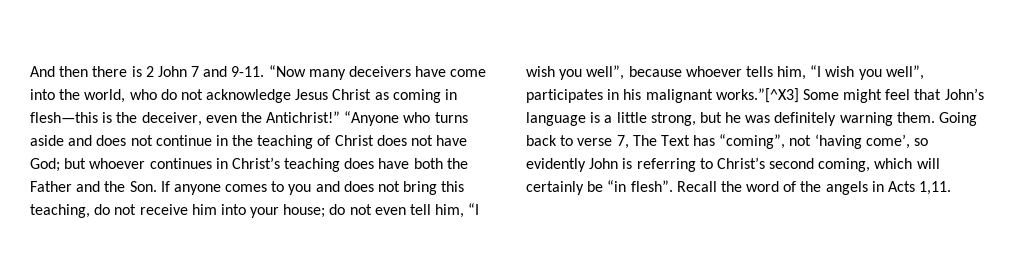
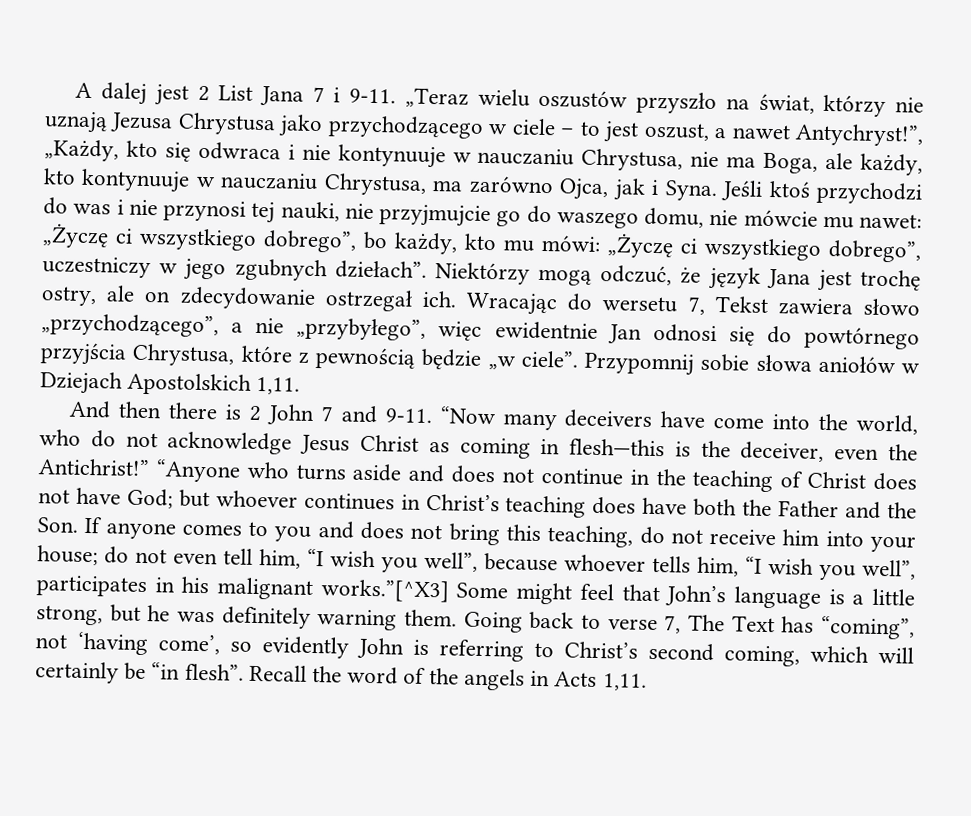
(30, 71) none -> [75,82,925,118] [44,111,924,147] [44,139,924,176] [43,168,923,205] [43,197,922,229] [42,223,921,263] [42,256,921,292] [41,285,920,316] [41,313,921,350] [40,342,920,376] [40,371,301,396] A dalej jest 2 List Jana 7 i 9-11. „Teraz wielu oszustów przyszło na świat, którzy nie uznają Jezusa Chrystusa jako przychodzącego w ciele – to jest oszust, a nawet Antychryst!”, „Każdy, kto się odwraca i nie kontynuuje w nauczaniu Chrystusa, nie ma Boga, ale każdy, kto kontynuuje w nauczaniu Chrystusa, ma zarówno Ojca, jak i Syna. Jeśli ktoś przychodzi do was i nie przynosi tej nauki, nie przyjmujcie go do waszego domu, nie mówcie mu nawet: „Życzę ci wszystkiego dobrego”, bo każdy, kto mu mówi: „Życzę ci wszystkiego dobrego”, uczestniczy w jego zgubnych dziełach”. Niektórzy mogą odczuć, że język Jana jest trochę ostry, ale on zdecydowanie ostrzegał ich. Wracając do wersetu 7, Tekst zawiera słowo „przychodzącego”, a nie „przybyłego”, więc ewidentnie Jan odnosi się do powtórnego przyjścia Chrystusa, które z pewnością będzie „w ciele”. Przypomnij sobie słowa aniołów w Dziejach Apostolskich 1,11. //

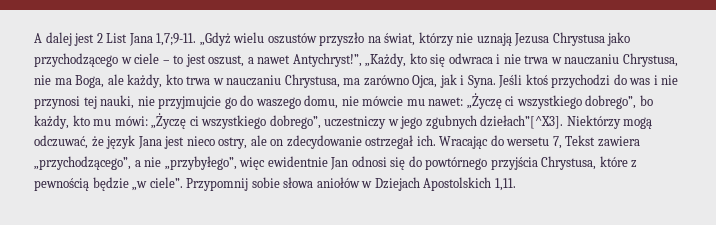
[312,86,469,108] 7 i 9-11. „Teraz -> [156,32,231,46] 1,7;9-11. „Gdyż
[337,144,446,169] kontynuuje -> [524,55,549,64] trwa
[81,168,191,193] kontynuuje -> [186,76,211,85] trwa
[334,260,427,279] dziełach”. -> [480,115,564,129] dziełach”[^X3].
[600,265,673,286] odczuć, -> [34,135,88,149] odczuwać,
[859,269,921,291] trochę -> [186,136,215,146] nieco
[862,298,920,316] słowo -> (640, 141) none
[69,400,919,435] [39,429,919,462] [38,458,917,493] [38,487,917,519] [37,516,916,553] [37,545,916,581] [36,575,916,609] [36,604,915,640] [35,631,914,667] [35,661,647,691] // And then there is 2 John 7 and 9-11. “Now many deceivers have come into the world, who do not acknowledge Jesus Christ as coming in flesh—this is the deceiver, even the Antichrist!” “Anyone who turns aside and does not continue in the teaching of Christ does not have God; but whoever continues in Christ’s teaching does have both the Father and the Son. If anyone comes to you and does not bring this teaching, do not receive him into your house; do not even tell him, “I wish you well”, because whoever tells him, “I wish you well”, participates in his malignant works.”[^X3] Some might feel that John’s language is a little strong, but he was definitely warning them. Going back to verse 7, The Text has “coming”, not ‘having come’, so evidently John is referring to Christ’s second coming, which will certainly be “in flesh”. Recall the word of the angels in Acts 1,11. -> (516, 184) none

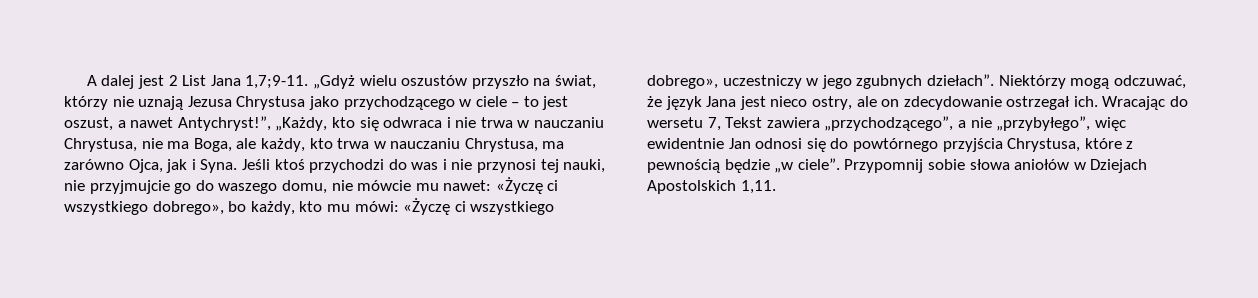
[466,93,637,109] „Życzę ci wszystkiego dobrego”, -> [495,177,559,194] [64,201,224,215] «Życzę ci wszystkiego dobrego»,
[151,113,321,129] „Życzę ci wszystkiego dobrego”, -> [403,198,555,215] [647,75,718,89] «Życzę ci wszystkiego dobrego»,
[480,115,564,129] dziełach”[^X3]. -> [926,74,994,86] dziełach”.

